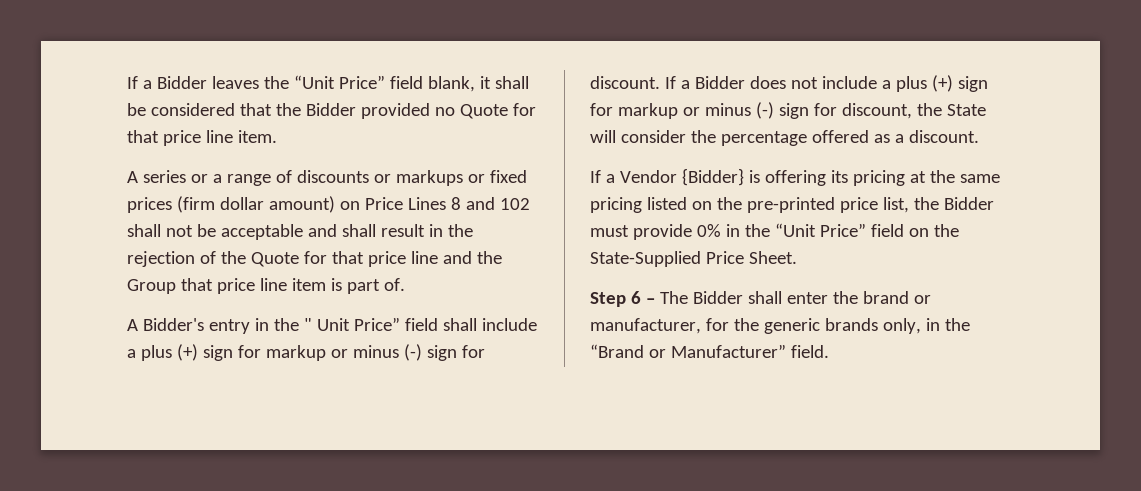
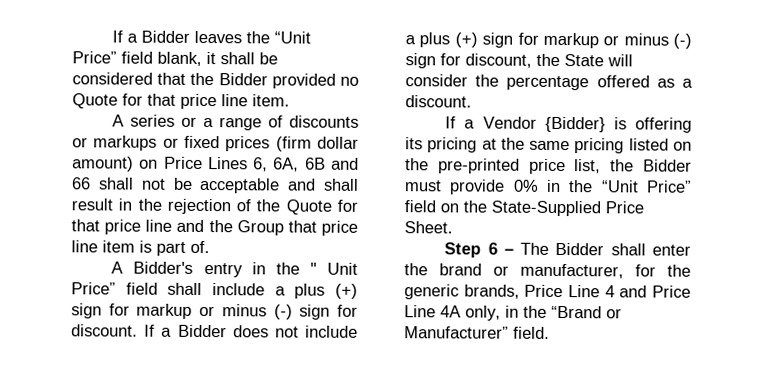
[450,197,530,210] 8 and 102 -> [253,157,359,172] [71,177,91,190] 6, 6A, 6B and 66
[824,318,878,331] brands -> [463,284,691,299] [404,305,461,318] brands, Price Line 4 and Price Line 4A

